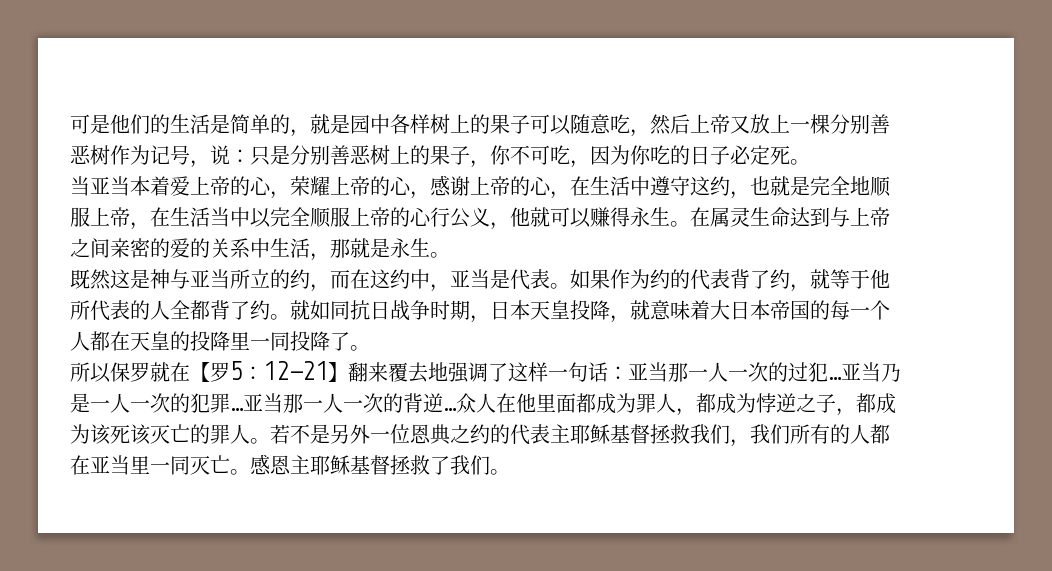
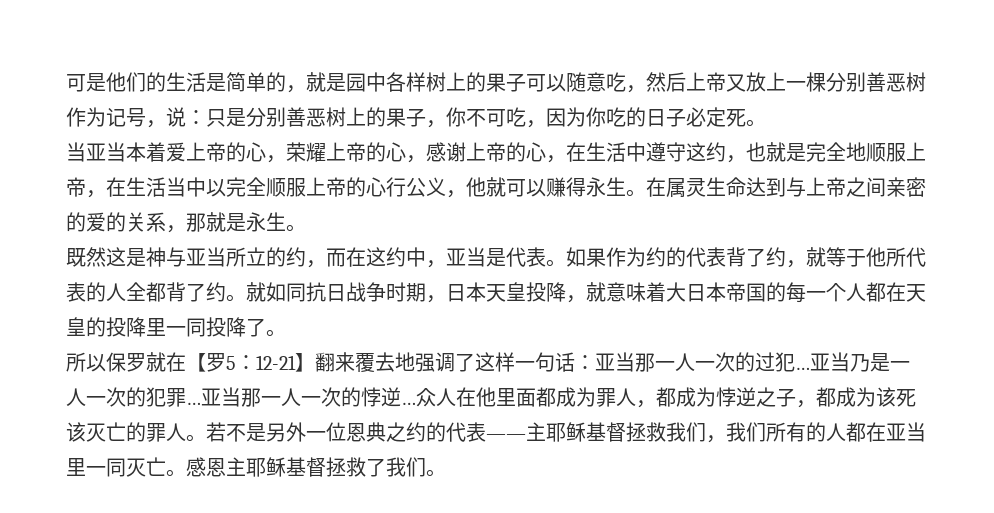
[250,238,310,258] 中生活 -> (166, 222) none
[403,393,423,413] 背 -> [361,387,381,407] 悖
(550, 434) none -> [486,434,526,440] ——

